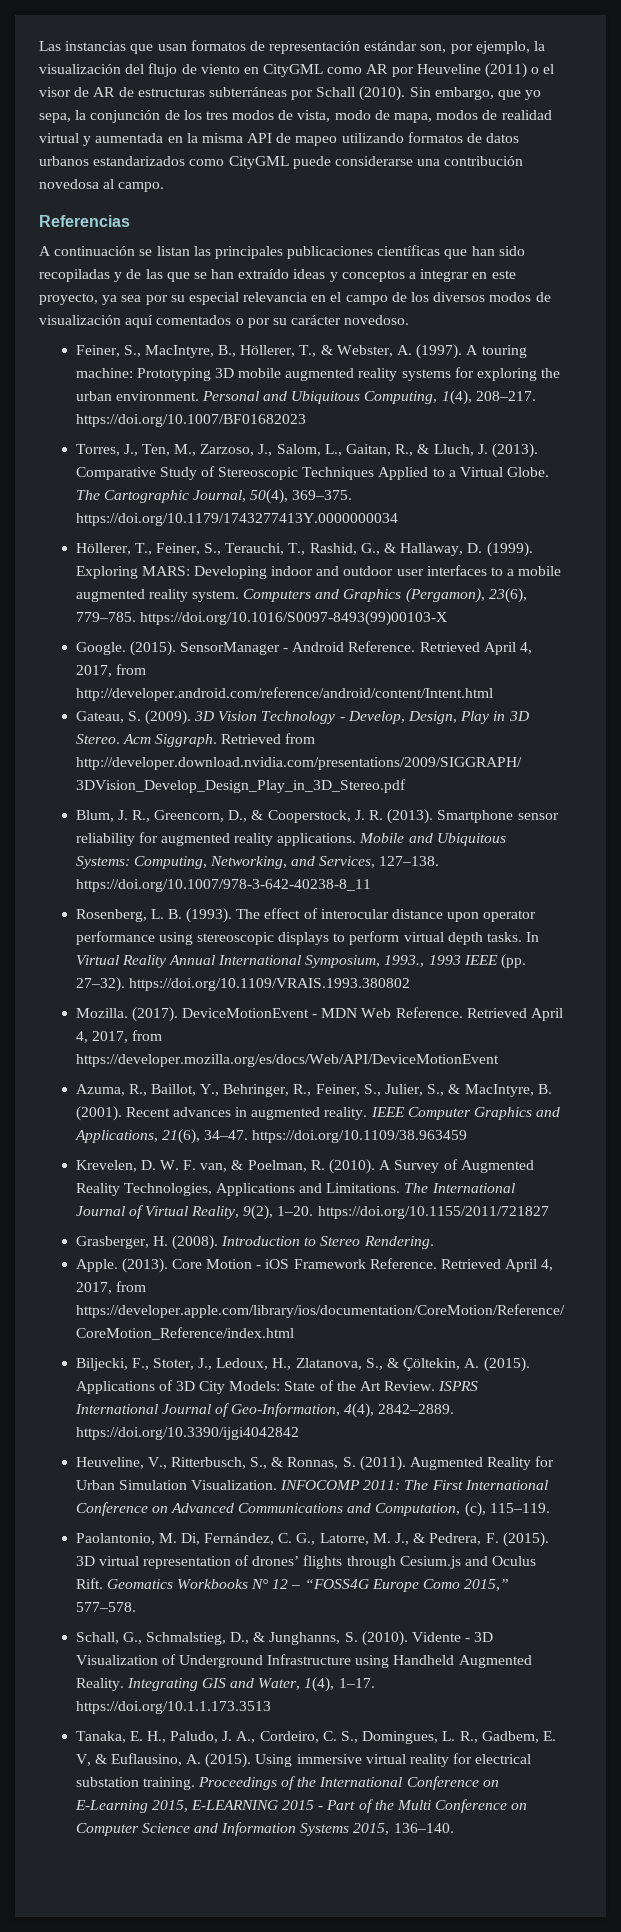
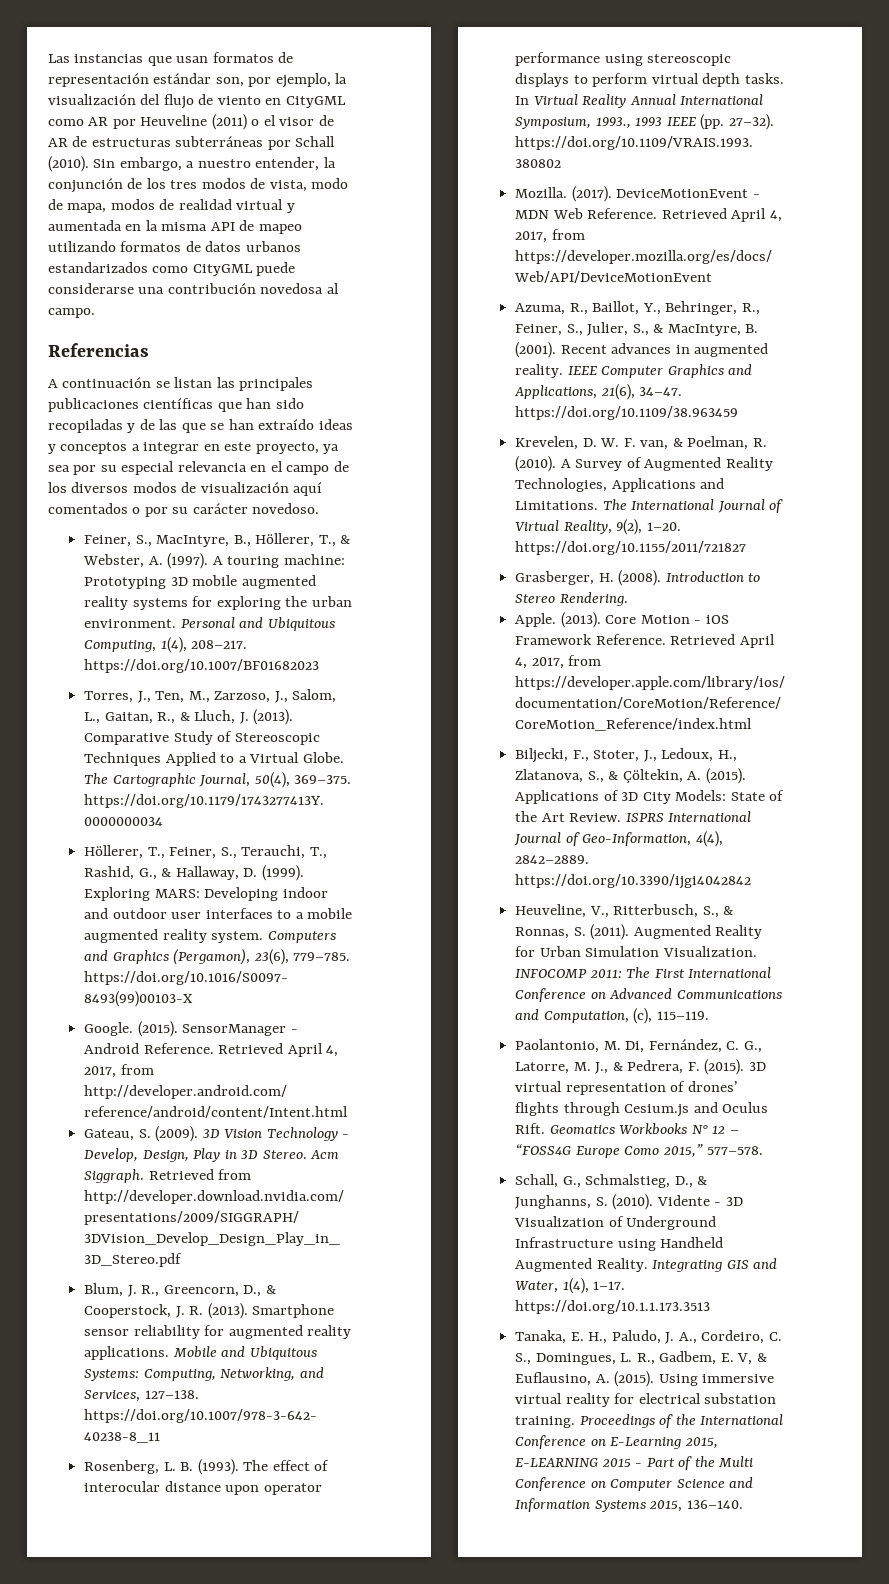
[498,90,542,100] [39,113,71,123] que yo sepa, -> [186,157,320,171] a nuestro entender,

